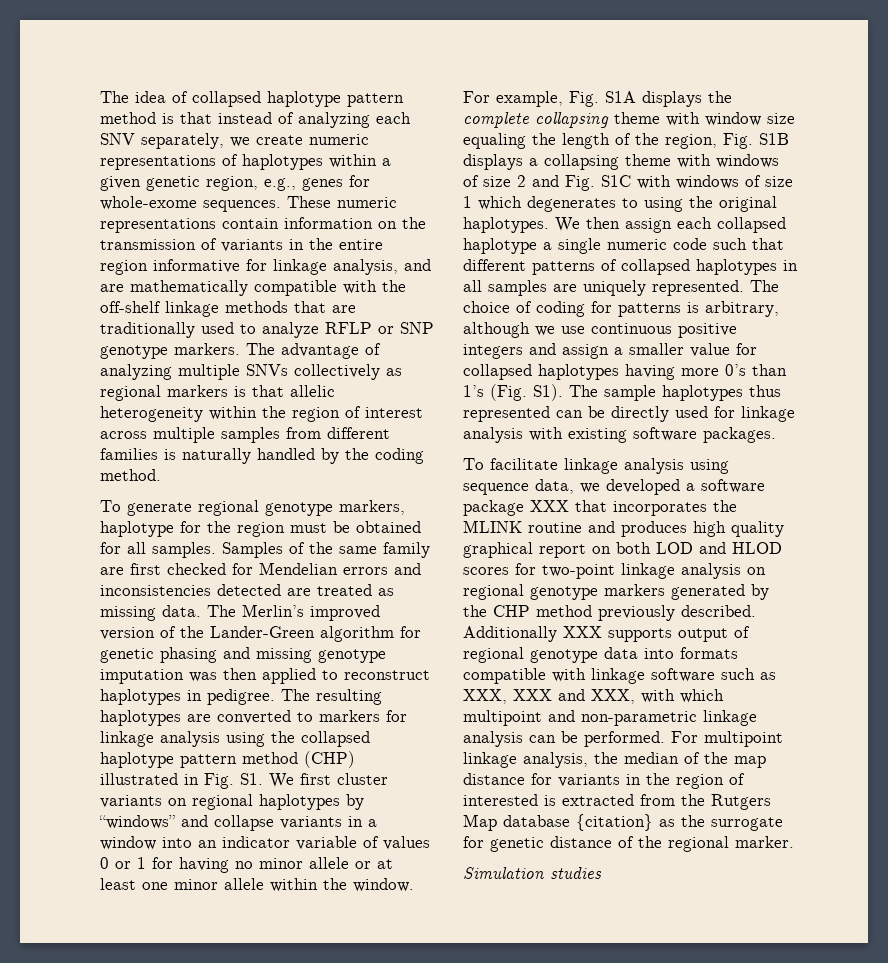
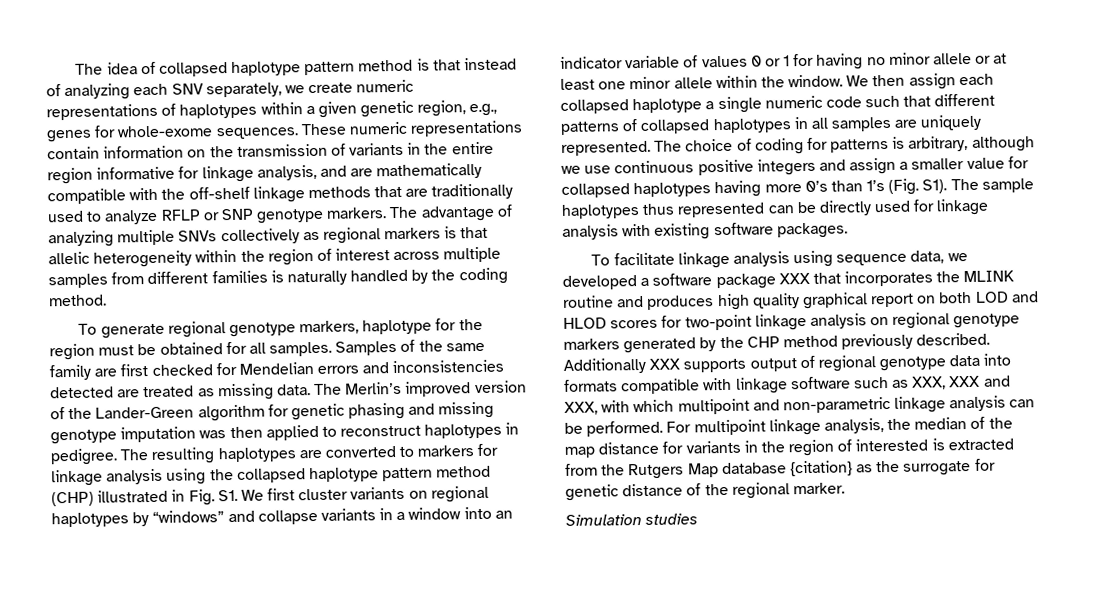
[463,91,732,107] [463,112,795,128] [463,133,789,149] [463,154,779,170] [463,175,793,191] [463,196,777,212] [463,217,549,233] For example, Fig. S1A displays the complete collapsing theme with window size equaling the length of the region, Fig. S1B displays a collapsing theme with windows of size 2 and Fig. S1C with windows of size 1 which degenerates to using the original haplotypes. -> (844, 81) none

